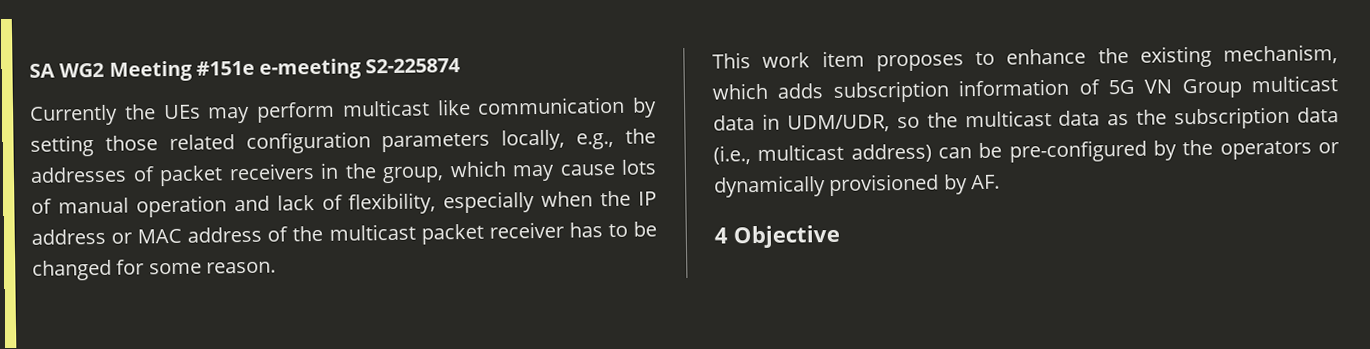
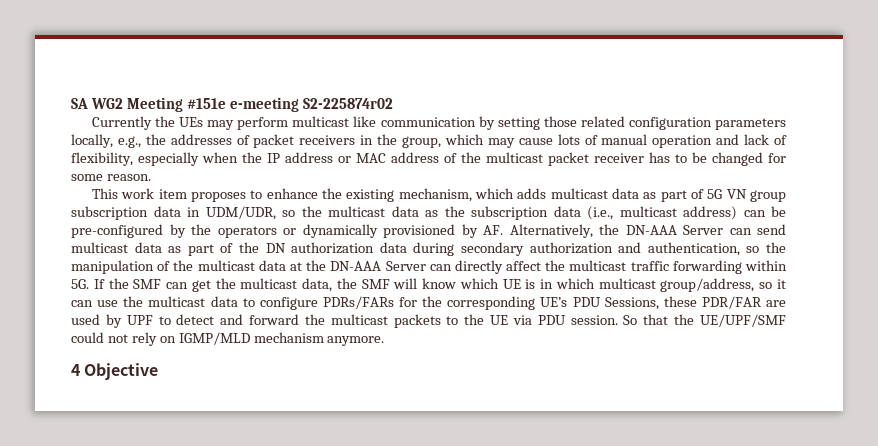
[365,58,462,74] S2-225874 -> [302,98,393,109] S2-225874r02
[832,78,1070,103] subscription information -> [550,188,687,202] multicast data as part
[1181,75,1338,99] Group multicast -> [750,190,787,202] [71,206,148,220] group subscription
(1000, 182) none -> [509,224,786,238] [71,242,787,256] [71,260,787,274] [71,278,787,292] [71,296,786,310] [71,314,787,328] [71,332,385,346] Alternatively, the DN-AAA Server can send multicast data as part of the DN authorization data during secondary authorization and authentication, so the manipulation of the multicast data at the DN-AAA Server can directly affect the multicast traffic forwarding within 5G. If the SMF can get the multicast data, the SMF will know which UE is in which multicast group/address, so it can use the multicast data to configure PDRs/FARs for the corresponding UE’s PDU Sessions, these PDR/FAR are used by UPF to detect and forward the multicast packets to the UE via PDU session. So that the UE/UPF/SMF could not rely on IGMP/MLD mechanism anymore.

